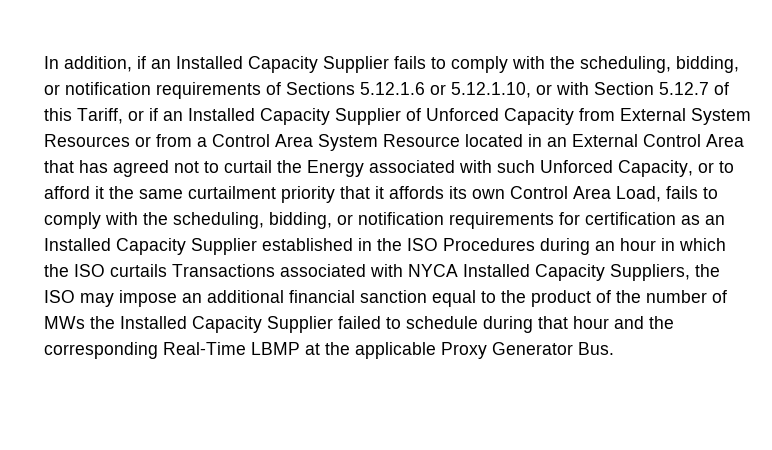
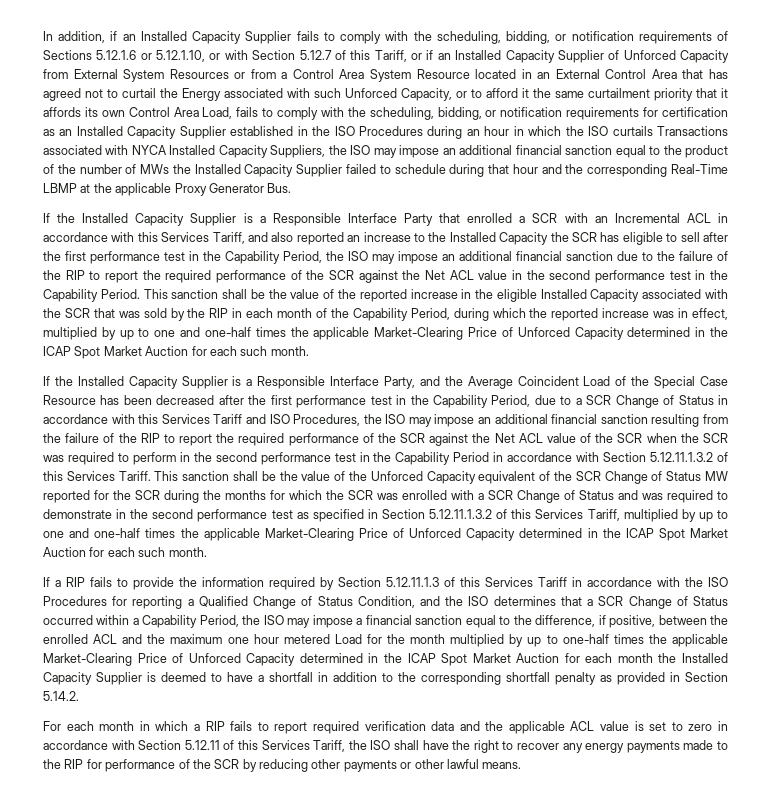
(614, 348) none -> [43,213,728,226] [43,232,728,245] [43,251,728,264] [43,270,728,283] [43,289,728,302] [43,308,728,321] [43,327,729,340] [43,346,309,359] [43,376,729,389] [43,395,729,408] [43,414,728,427] [43,433,728,446] [43,452,729,465] [43,471,728,484] [43,490,728,503] [43,509,728,522] [43,528,728,541] [43,547,207,557] [43,577,728,590] [43,596,728,609] [43,615,729,628] [43,634,728,647] [43,653,728,666] [43,672,728,685] [43,691,79,701] [43,721,729,734] [43,740,729,753] [43,759,522,772] // If the Installed Capacity Supplier is a Responsible Interface Party that enrolled a SCR with an Incremental ACL in accordance with this Services Tariff, and also reported an increase to the Installed Capacity the SCR has eligible to sell after the first performance test in the Capability Period, the ISO may impose an additional financial sanction due to the failure of the RIP to report the required performance of the SCR against the Net ACL value in the second performance test in the Capability Period. This sanction shall be the value of the reported increase in the eligible Installed Capacity associated with the SCR that was sold by the RIP in each month of the Capability Period, during which the reported increase was in effect, multiplied by up to one and one-half times the applicable Market-Clearing Price of Unforced Capacity determined in the ICAP Spot Market Auction for each such month. // If the Installed Capacity Supplier is a Responsible Interface Party, and the Average Coincident Load of the Special Case Resource has been decreased after the first performance test in the Capability Period, due to a SCR Change of Status in accordance with this Services Tariff and ISO Procedures, the ISO may impose an additional financial sanction resulting from the failure of the RIP to report the required performance of the SCR against the Net ACL value of the SCR when the SCR was required to perform in the second performance test in the Capability Period in accordance with Section 5.12.11.1.3.2 of this Services Tariff. This sanction shall be the value of the Unforced Capacity equivalent of the SCR Change of Status MW reported for the SCR during the months for which the SCR was enrolled with a SCR Change of Status and was required to demonstrate in the second performance test as specified in Section 5.12.11.1.3.2 of this Services Tariff, multiplied by up to one and one-half times the applicable Market-Clearing Price of Unforced Capacity determined in the ICAP Spot Market Auction for each such month. // If a RIP fails to provide the information required by Section 5.12.11.1.3 of this Services Tariff in accordance with the ISO Procedures for reporting a Qualified Change of Status Condition, and the ISO determines that a SCR Change of Status occurred within a Capability Period, the ISO may impose a financial sanction equal to the difference, if positive, between the enrolled ACL and the maximum one hour metered Load for the month multiplied by up to one-half times the applicable Market-Clearing Price of Unforced Capacity determined in the ICAP Spot Market Auction for each month the Installed Capacity Supplier is deemed to have a shortfall in addition to the corresponding shortfall penalty as provided in Section 5.14.2. // For each month in which a RIP fails to report required verification data and the applicable ACL value is set to zero in accordance with Section 5.12.11 of this Services Tariff, the ISO shall have the right to recover any energy payments made to the RIP for performance of the SCR by reducing other payments or other lawful means.

